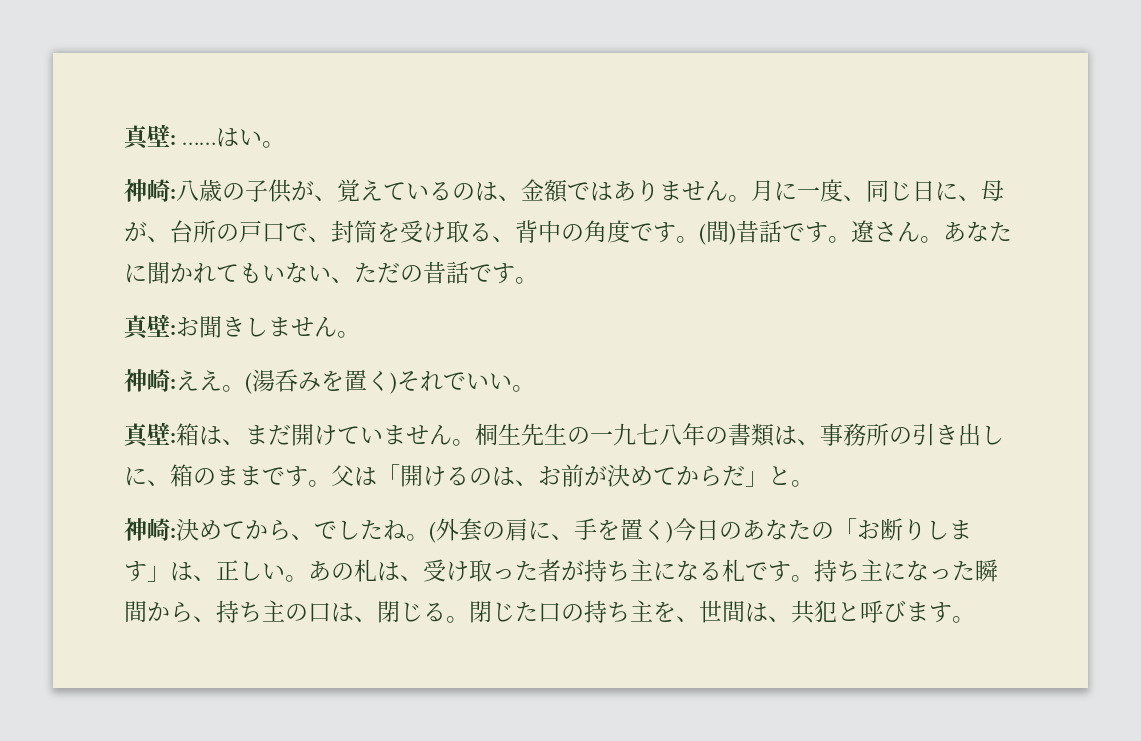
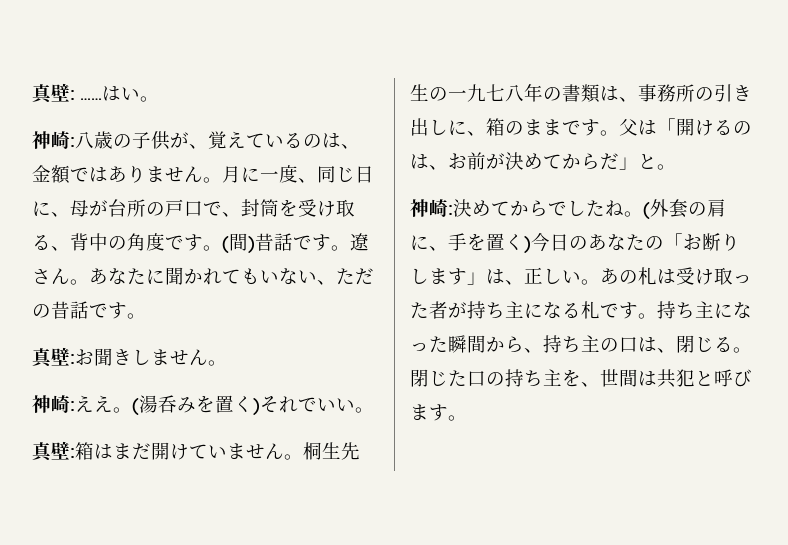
[147,236,170,242] 、 -> (108, 208) none
[222,439,245,445] 、 -> (113, 451) none
[291,534,314,540] 、 -> (548, 208) none
[400,575,423,581] 、 -> (676, 276) none
[768,616,791,622] 、 -> (657, 378) none

